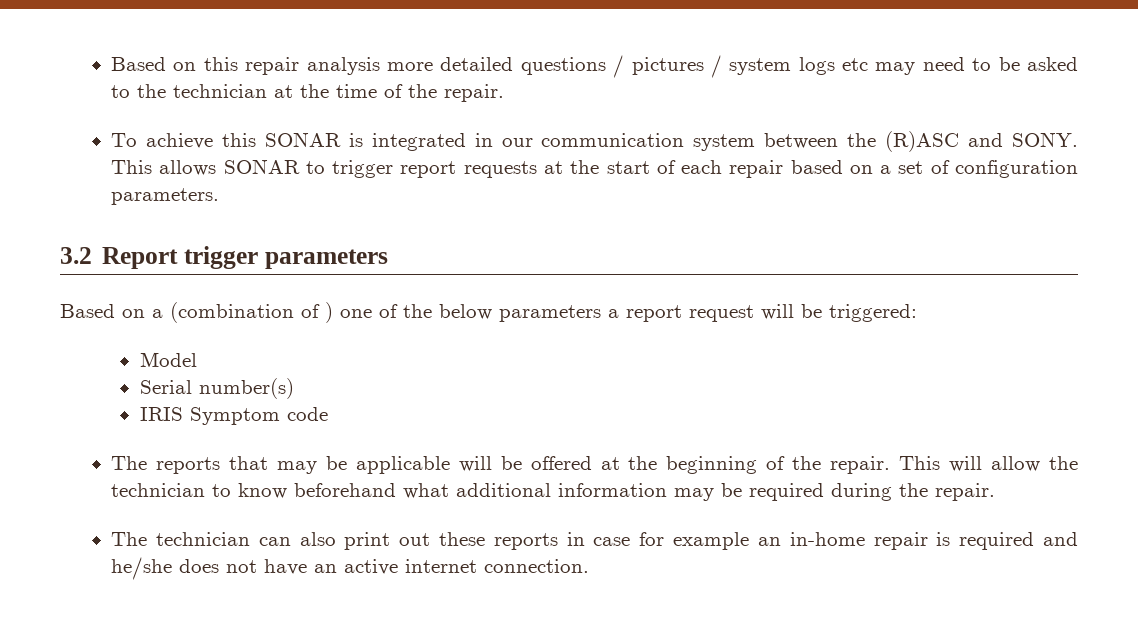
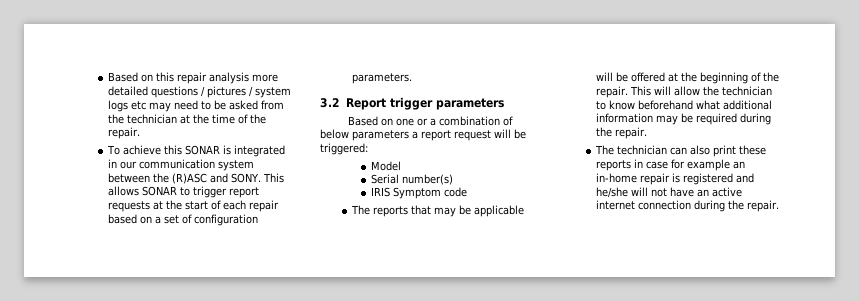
[111,85,131,98] to -> [260,100,284,110] from
[152,302,432,323] a (combination of ) one of the -> [396,116,514,126] one or a combination of
[399,533,431,546] out -> (736, 151) none
[959,532,1035,550] required -> [682,173,733,185] registered
[179,559,220,573] does -> [630,187,648,196] will
[484,559,590,573] connection. -> [637,200,779,212] connection during the repair.

